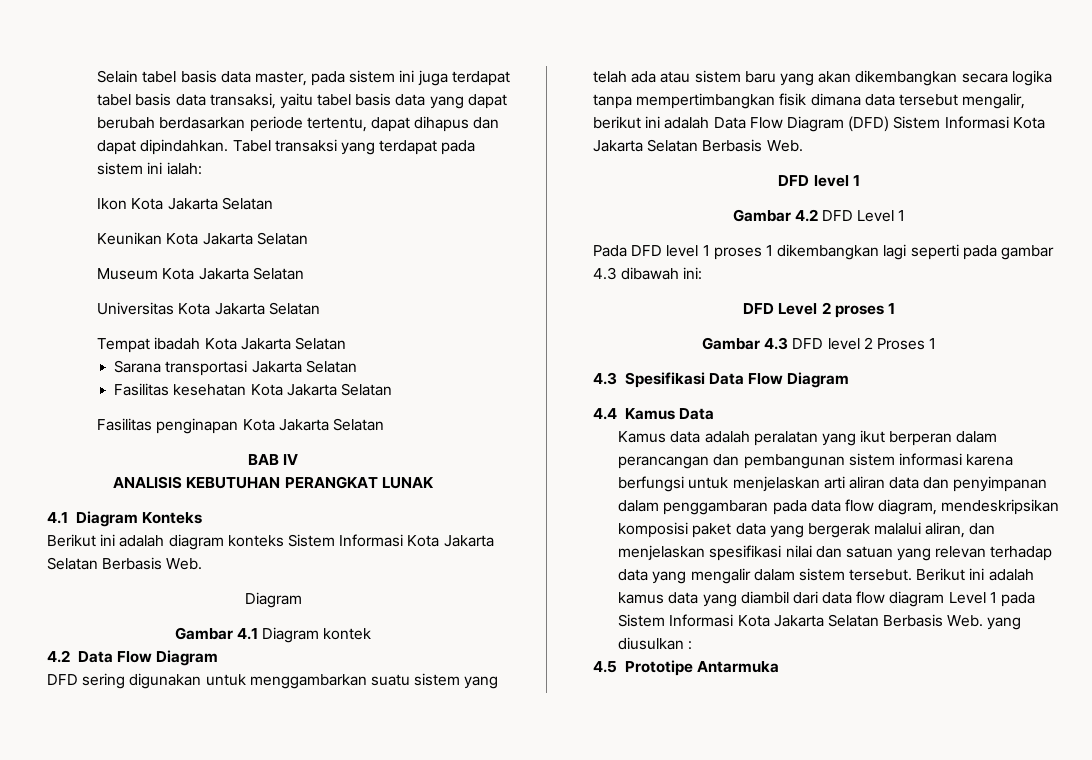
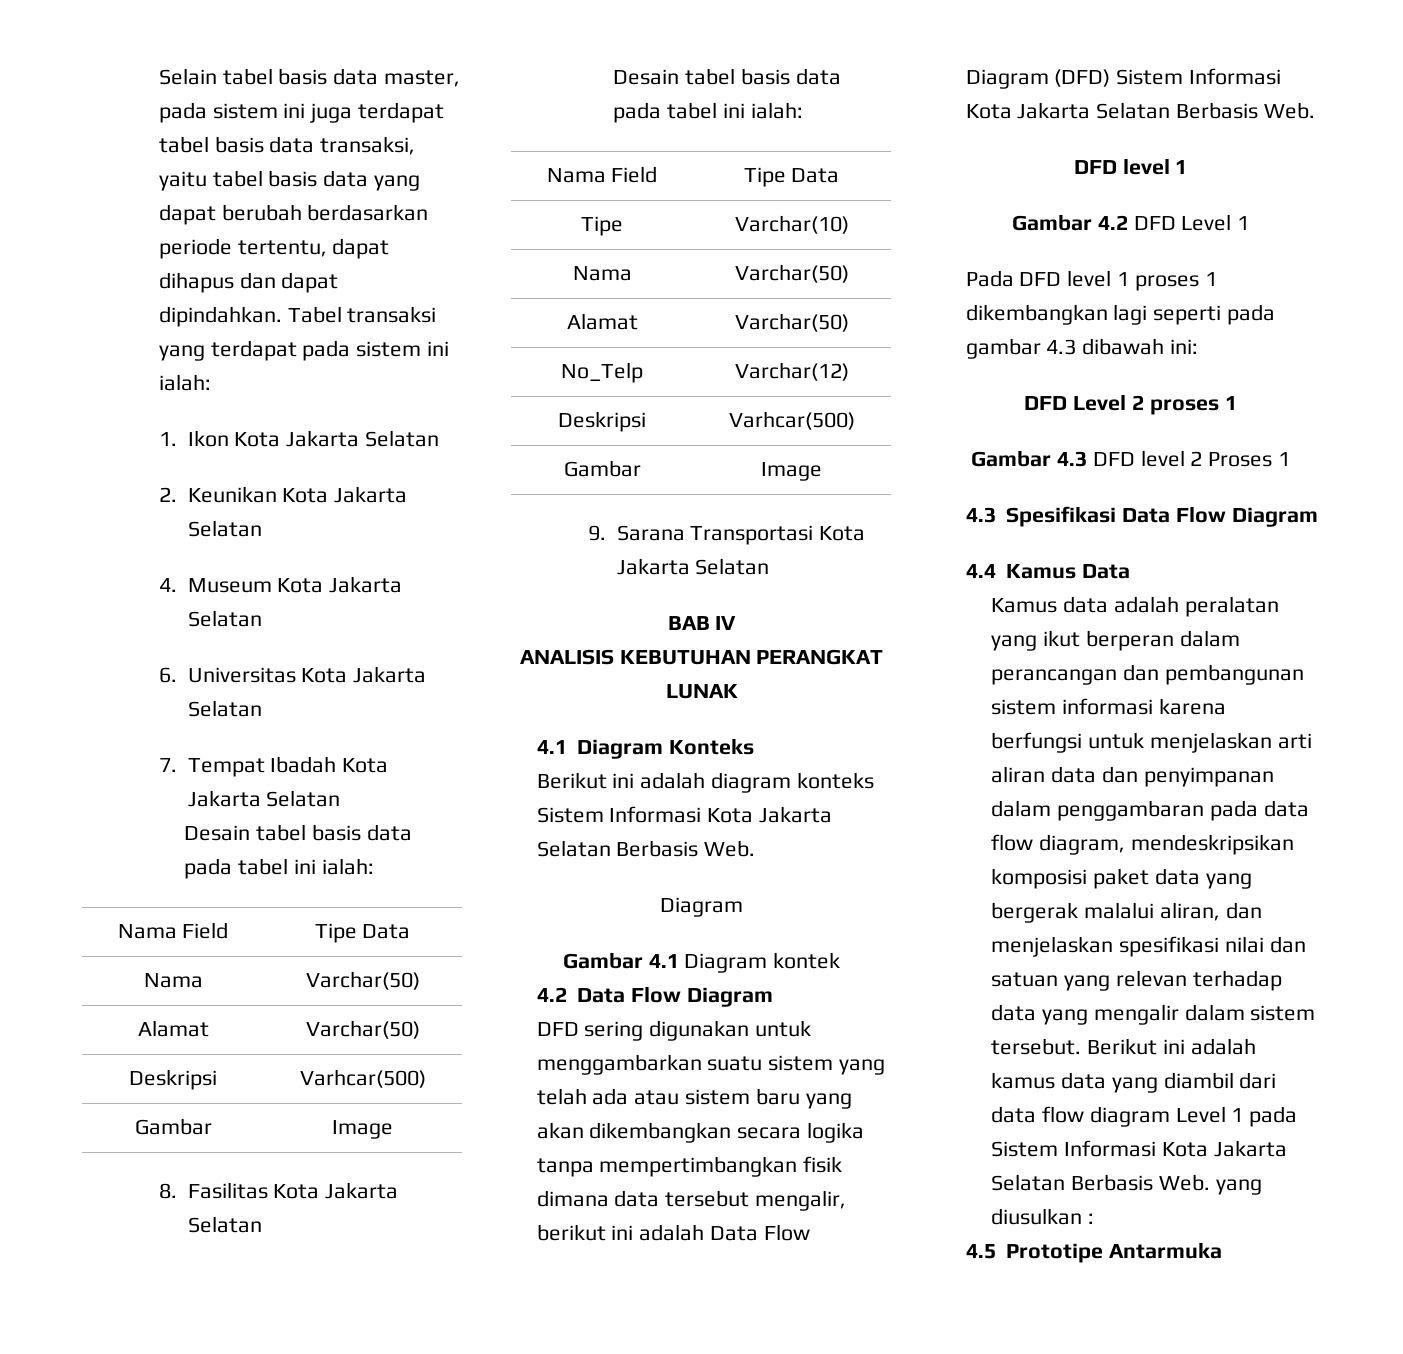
(202, 168) none -> [158,432,177,446] 1.
(273, 203) none -> [158,487,177,502] 2.
(308, 238) none -> [158,578,177,592] 4.
(304, 273) none -> [158,667,177,683] 6.
[97,337,346,353] [114,360,357,376] [114,383,392,396] [97,418,239,434] Tempat ibadah Kota Jakarta Selatan // Sarana transportasi Jakarta Selatan // Fasilitas kesehatan Kota Jakarta Selatan // Fasilitas penginapan -> [158,756,389,777] [187,790,341,807] [184,824,412,841] [184,858,374,879] [117,922,229,939] [314,923,411,943] [143,973,203,988] [305,971,420,990] [137,1020,209,1037] [305,1020,420,1039] [129,1069,217,1090] [299,1069,426,1088] [134,1118,212,1135] [332,1120,393,1139] [158,1182,399,1199] [187,1216,262,1233] [613,68,841,85] [613,102,803,123] [546,166,658,183] [743,167,840,187] [581,216,623,236] [734,215,849,234] [572,266,632,281] [734,264,849,283] [566,313,638,330] [734,313,849,332] [561,362,643,383] [734,362,849,381] [558,411,646,432] [728,411,855,430] [563,460,641,477] [761,462,822,481] [587,525,814,545] 7. Tempat Ibadah Kota Jakarta Selatan // Desain tabel basis data pada tabel ini ialah: // Nama Field | Tipe Data // Nama | Varchar(50) // Alamat | Varchar(50) // Deskripsi | Varhcar(500) // Gambar | Image // 8. Fasilitas Kota Jakarta Selatan // Desain tabel basis data pada tabel ini ialah: // Nama Field | Tipe Data // Tipe | Varchar(10) // Nama | Varchar(50) // Alamat | Varchar(50) // No_Telp | Varchar(12) // Deskripsi | Varhcar(500) // Gambar | Image // 9. Sarana Transportasi

